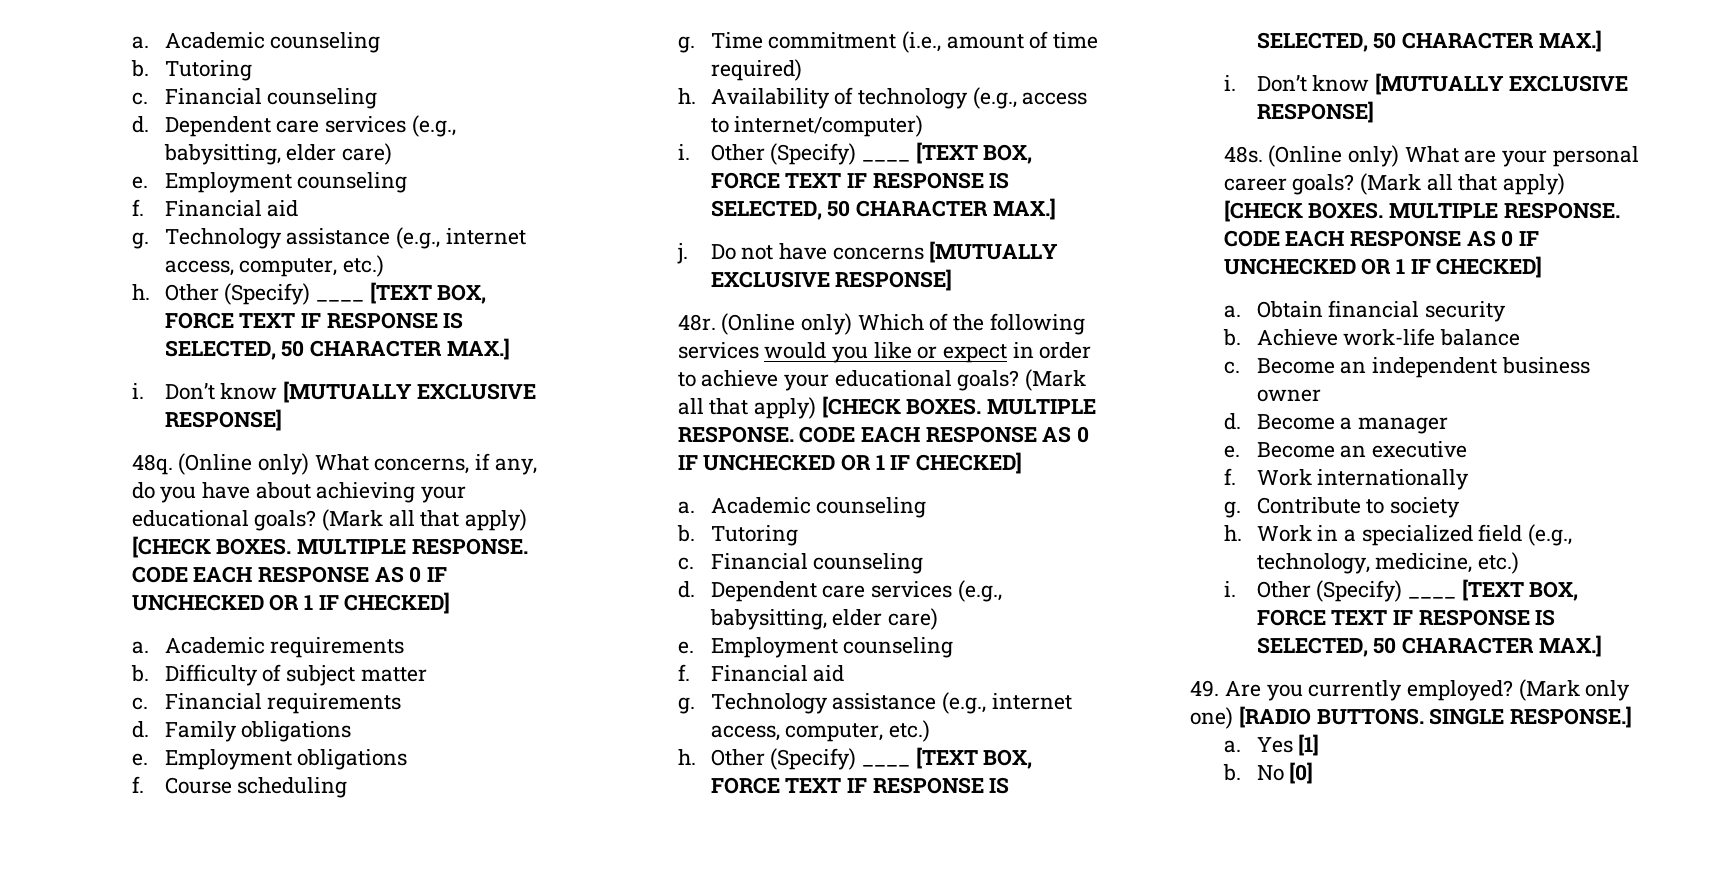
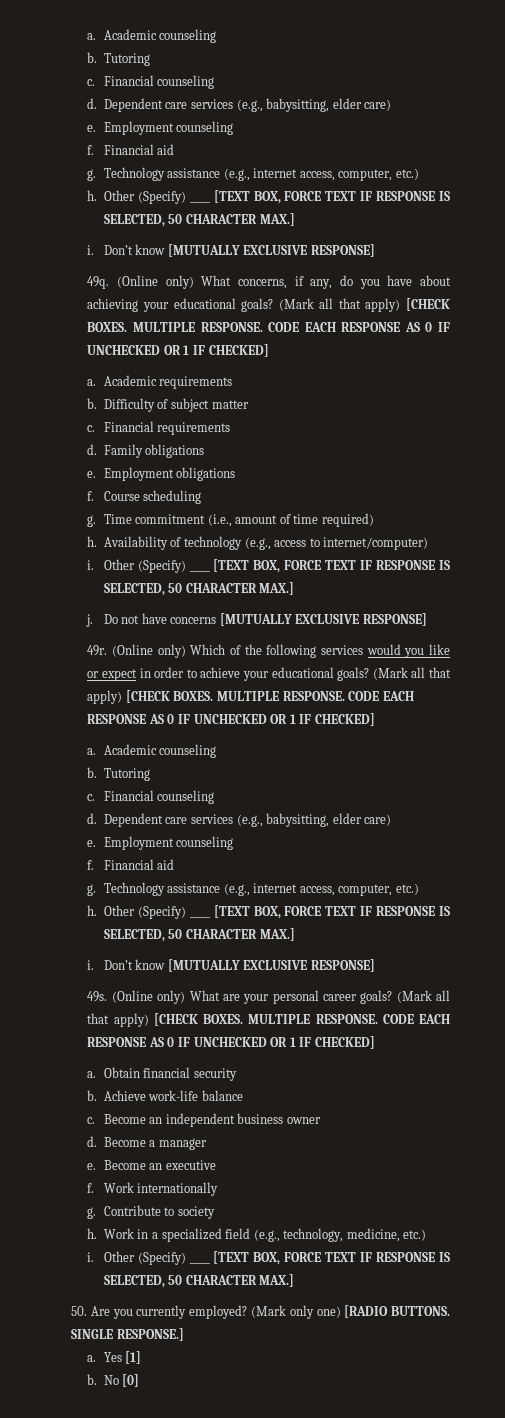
[131,454,173,475] 48q. -> [87,276,110,289] 49q.
[677,314,716,331] 48r. -> [87,645,108,656] 49r.
[1223,146,1263,163] 48s. -> [87,991,108,1002] 49s.
[1190,680,1220,697] 49. -> [71,1306,88,1316] 50.

